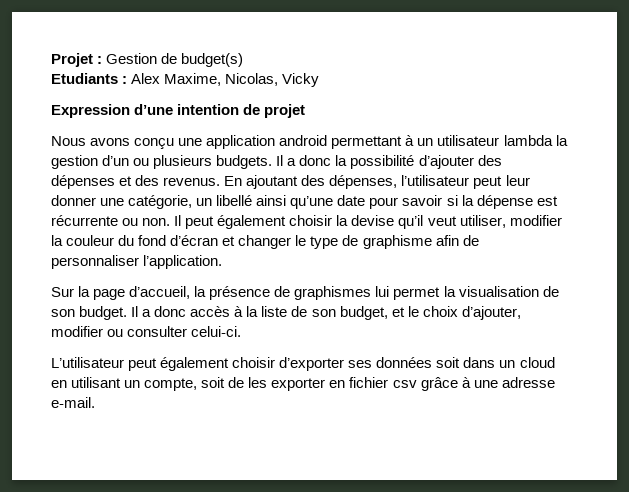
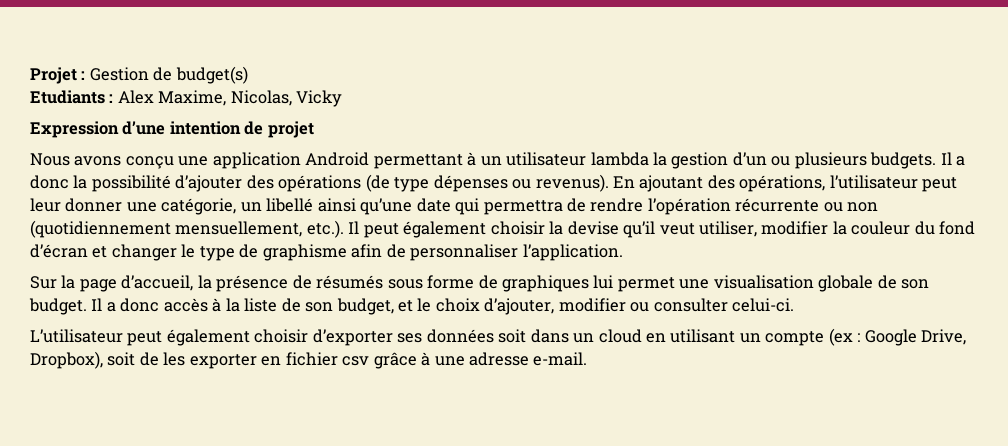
[279,135,328,146] android -> [305,152,370,166] Android
[51,175,221,189] dépenses et des revenus. -> [278,174,609,192] opérations (de type dépenses ou revenus).
[329,175,398,189] dépenses, -> [739,175,826,192] opérations,
[369,195,558,209] [51,215,171,226] pour savoir si la dépense est récurrente ou non. -> [455,198,879,215] [30,220,344,238] qui permettra de rendre l’opération récurrente ou non (quotidiennement mensuellement, etc.).
[294,286,539,300] graphismes lui permet la visualisation -> [316,275,874,292] résumés sous forme de graphiques lui permet une visualisation globale
[144,378,198,391] compte, -> [765,328,967,346] [30,351,103,369] compte (ex : Google Drive, Dropbox),

